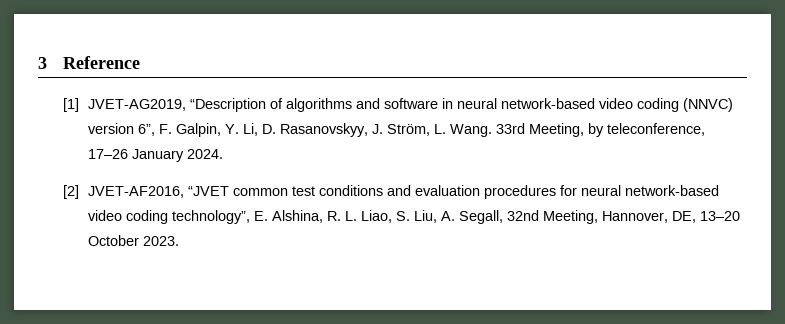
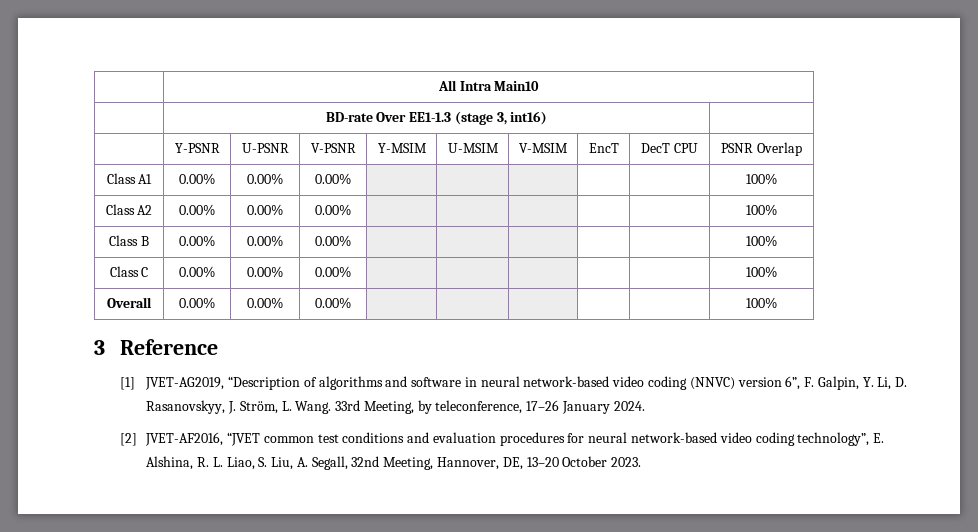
(38, 63) none -> [437,80,540,91] [325,111,548,125] [174,143,220,153] [241,143,289,153] [310,143,356,153] [377,143,427,153] [447,143,499,153] [519,143,568,153] [588,143,619,153] [641,143,698,153] [721,142,802,156] [106,173,153,184] [179,173,215,185] [247,173,283,185] [315,173,351,185] [746,173,777,185] [105,204,153,215] [179,204,215,216] [247,204,283,216] [315,204,351,216] [746,204,777,216] [109,235,149,246] [179,235,215,247] [247,235,283,247] [315,235,351,247] [746,235,777,247] [109,266,149,277] [179,266,215,278] [247,266,283,278] [315,266,351,278] [746,266,777,278] [107,297,152,308] [179,297,215,309] [247,297,283,309] [315,297,351,309] [746,297,777,309] | All Intra Main10 // | BD-rate Over EE1-1.3 (stage 3, int16) | // | Y-PSNR | U-PSNR | V-PSNR | Y-MSIM | U-MSIM | V-MSIM | EncT | DecT CPU | PSNR Overlap // Class A1 | 0.00% | 0.00% | 0.00% | | | | | | 100% // Class A2 | 0.00% | 0.00% | 0.00% | | | | | | 100% // Class B | 0.00% | 0.00% | 0.00% | | | | | | 100% // Class C | 0.00% | 0.00% | 0.00% | | | | | | 100% // Overall | 0.00% | 0.00% | 0.00% | | | | | | 100% //

